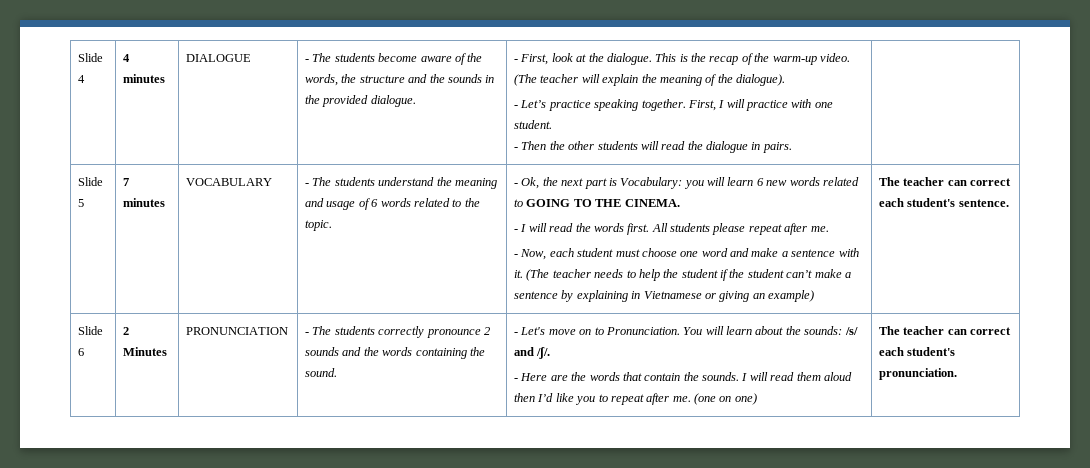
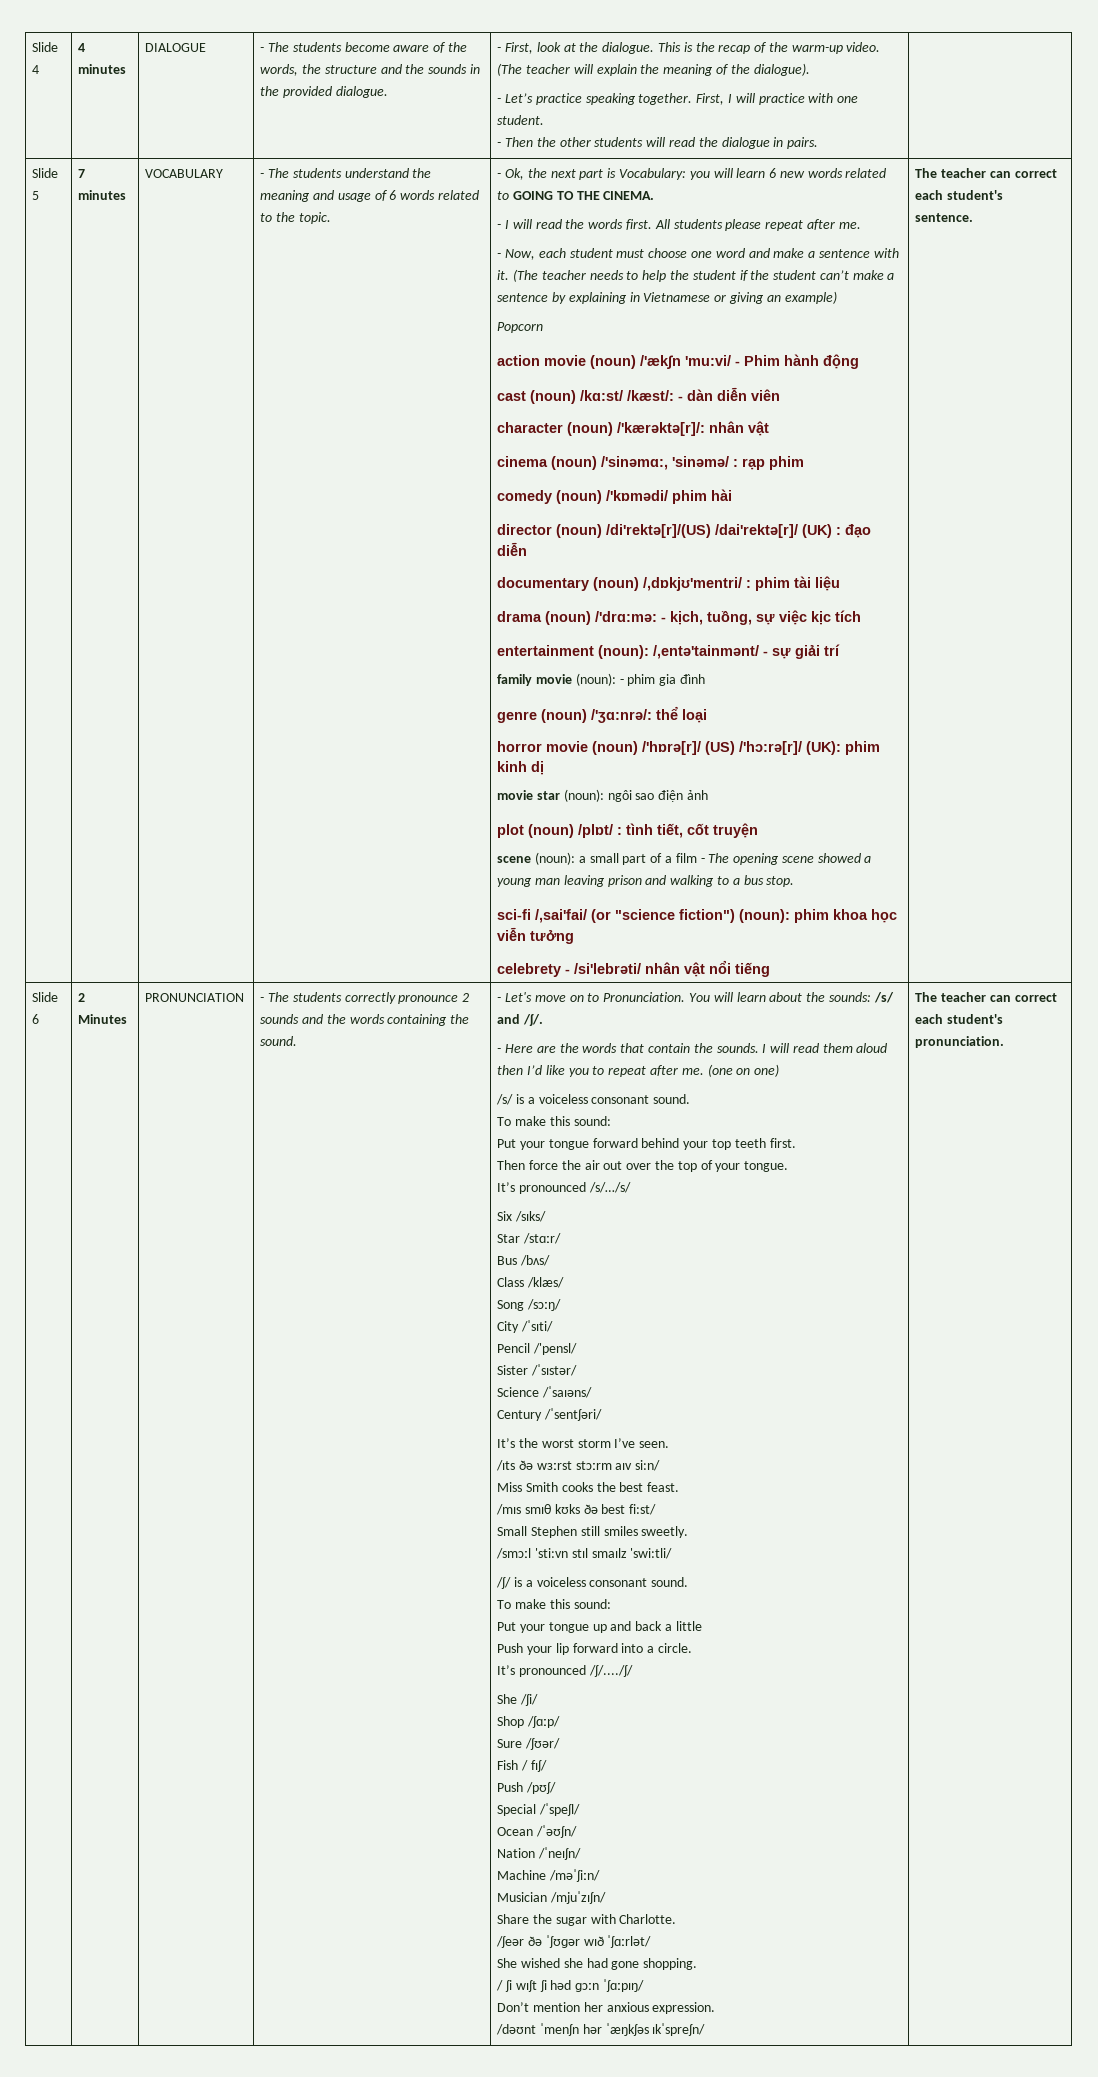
(815, 296) none -> [497,322,544,333] [497,354,860,369] [497,387,781,404] [497,421,770,436] [497,456,805,470] [497,489,733,504] [497,524,872,538] [497,542,528,556] [497,576,841,591] [497,610,862,625] [497,644,841,659] [497,673,705,686] [497,706,708,723] [497,741,881,755] [497,761,545,775] [497,789,708,802] [497,823,759,838] [497,852,872,865] [497,875,795,887] [497,909,898,923] [497,927,575,944] [497,960,771,977] // Popcorn // action movie (noun) /'æk∫n 'mu:vi/ - Phim hành động // cast (noun) /kɑ:st/ /kæst/: - dàn diễn viên // character (noun) /'kærəktə[r]/: nhân vật // cinema (noun) /'sinəmɑ:, 'sinəmə/ : rạp phim // comedy (noun) /'kɒmədi/ phim hài // director (noun) /di'rektə[r]/(US) /dai'rektə[r]/ (UK) : đạo diễn // documentary (noun) /,dɒkjʊ'mentri/ : phim tài liệu // drama (noun) /'drɑ:mə: - kịch, tuồng, sự việc kịc tích // entertainment (noun): /,entə'tainmənt/ - sự giải trí // family movie (noun): - phim gia đình // genre (noun) /'ʒɑ:nrə/: thể loại // horror movie (noun) /'hɒrə[r]/ (US) /'hɔ:rə[r]/ (UK): phim kinh dị // movie star (noun): ngôi sao điện ảnh // plot (noun) /plɒt/ : tình tiết, cốt truyện // scene (noun): a small part of a film - The opening scene showed a young man leaving prison and walking to a bus stop. // sci-fi /,sai'fai/ (or "science fiction") (noun): phim khoa học viễn tưởng // celebrety - /si'lebrəti/ nhân vật nổi tiếng
(757, 399) none -> [496,1094,691,1105] [497,1116,611,1126] [497,1138,796,1150] [497,1160,789,1172] [497,1182,631,1194] [497,1211,547,1222] [497,1233,562,1244] [497,1255,551,1266] [497,1277,565,1288] [497,1299,562,1311] [497,1320,554,1333] [497,1343,578,1355] [497,1364,578,1376] [497,1386,593,1398] [497,1408,603,1421] [497,1438,670,1448] [496,1460,661,1471] [497,1482,680,1492] [496,1504,657,1515] [497,1526,689,1538] [496,1548,673,1559] [496,1577,689,1589] [497,1599,611,1609] [497,1621,702,1633] [497,1643,692,1655] [497,1665,633,1677] [497,1694,539,1706] [497,1716,561,1728] [497,1738,561,1750] [497,1760,547,1772] [497,1782,557,1794] [497,1803,581,1816] [497,1825,578,1838] [497,1847,582,1860] [497,1869,601,1882] [497,1891,607,1904] [497,1914,677,1926] [496,1935,652,1948] [497,1958,698,1970] [496,1979,644,1992] [497,2002,716,2014] [496,2023,706,2036] // /s/ is a voiceless consonant sound. // To make this sound: // Put your tongue forward behind your top teeth first. // Then force the air out over the top of your tongue. // It’s pronounced /s/…/s/ // Six /sɪks/ // Star /stɑːr/ // Bus /bʌs/ // Class /klæs/ // Song /sɔːŋ/ // City /ˈsɪti/ // Pencil /'pensl/ // Sister /ˈsɪstər/ // Science /ˈsaɪəns/ // Century /ˈsentʃəri/ // It’s the worst storm I’ve seen. // /ɪts ðə wɜːrst stɔːrm aɪv si:n/ // Miss Smith cooks the best feast. // /mɪs smɪθ kʊks ðə best fi:st/ // Small Stephen still smiles sweetly. // /smɔːl 'sti:vn stɪl smaɪlz 'swi:tli/ // /ʃ/ is a voiceless consonant sound. // To make this sound: // Put your tongue up and back a little // Push your lip forward into a circle. // It’s pronounced /ʃ/..../ʃ/ // She /ʃi/ // Shop /ʃɑːp/ // Sure /ʃʊər/ // Fish / fɪʃ/ // Push /pʊʃ/ // Special /ˈspeʃl/ // Ocean /ˈəʊʃn/ // Nation /ˈneɪʃn/ // Machine /məˈʃiːn/ // Musician /mjuˈzɪʃn/ // Share the sugar with Charlotte. // /ʃeər ðə ˈʃʊɡər wɪð ˈʃɑːrlət/ // She wished she had gone shopping. // / ʃi wɪʃt ʃi həd ɡɔːn ˈʃɑːpɪŋ/ // Don’t mention her anxious expression. // /dəʊnt ˈmenʃn hər ˈæŋkʃəs ɪkˈspreʃn/

